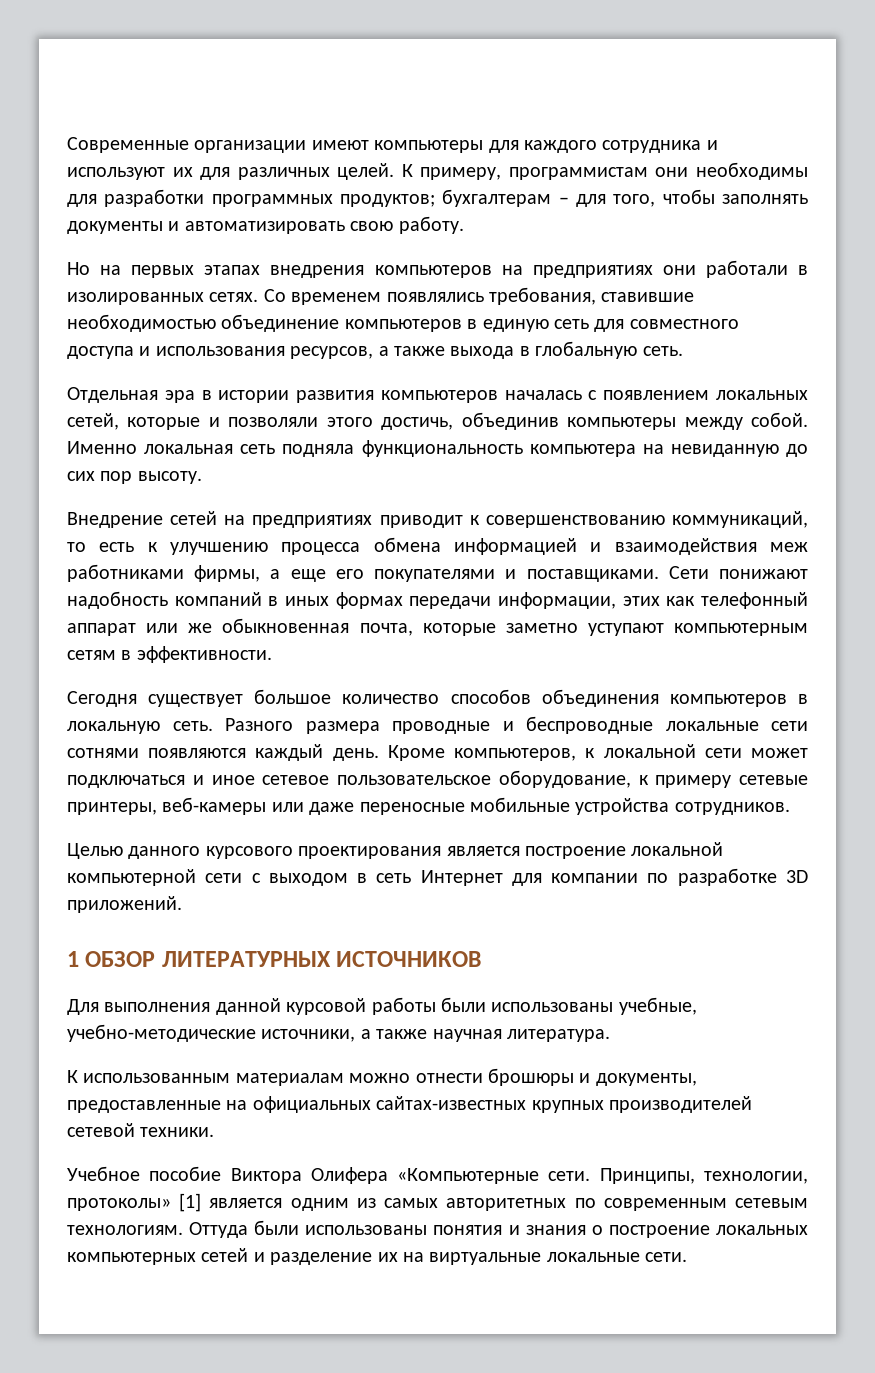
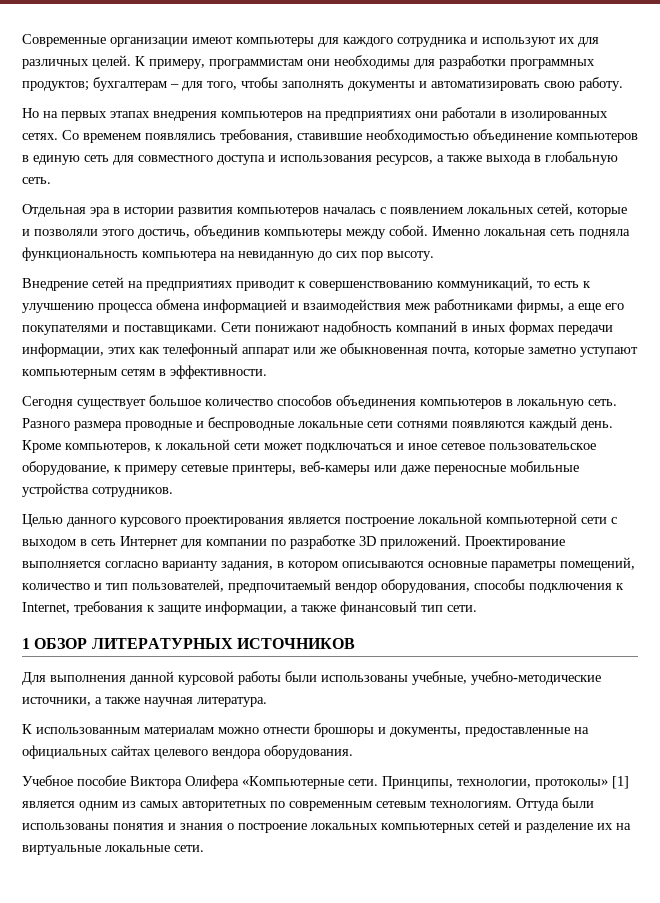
(182, 904) none -> [465,536,565,549] [22,557,635,571] [22,579,624,593] [22,601,477,615] Проектирование выполняется согласно варианту задания, в котором описываются основные параметры помещений, количество и тип пользователей, предпочитаемый вендор оборудования, способы подключения к Internet, требования к защите информации, а также финансовый тип сети.
[376,1096,752,1113] [67,1123,215,1137] сайтах-известных крупных производителей сетевой техники. -> [111,745,353,759] сайтах целевого вендора оборудования.

